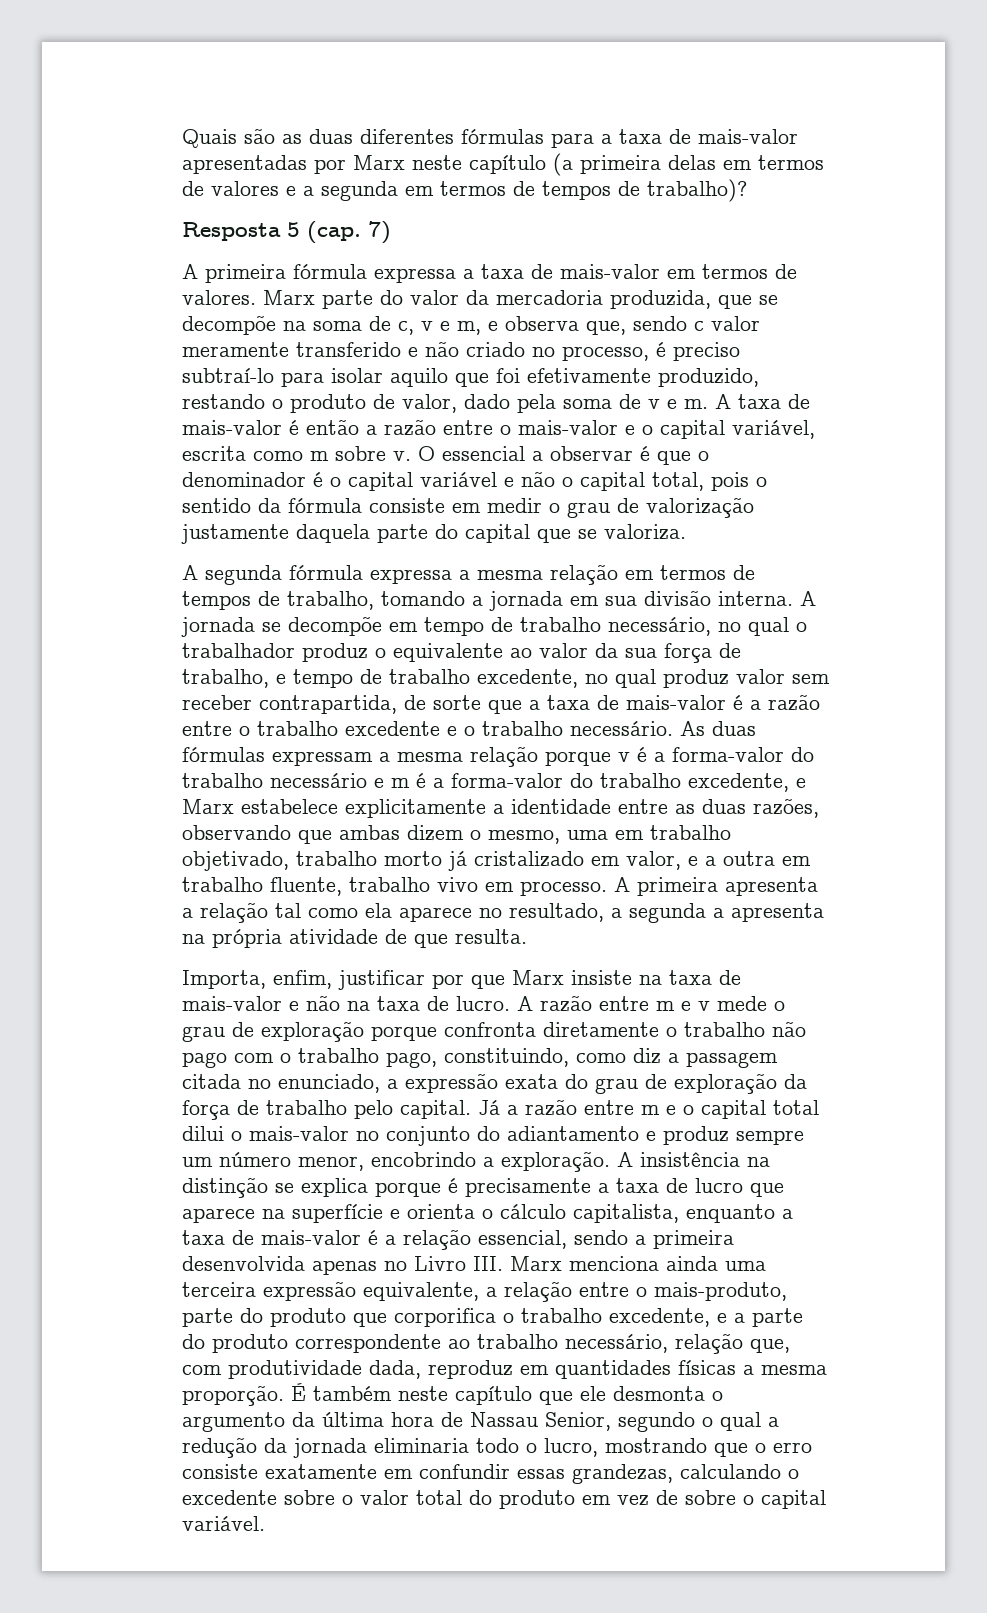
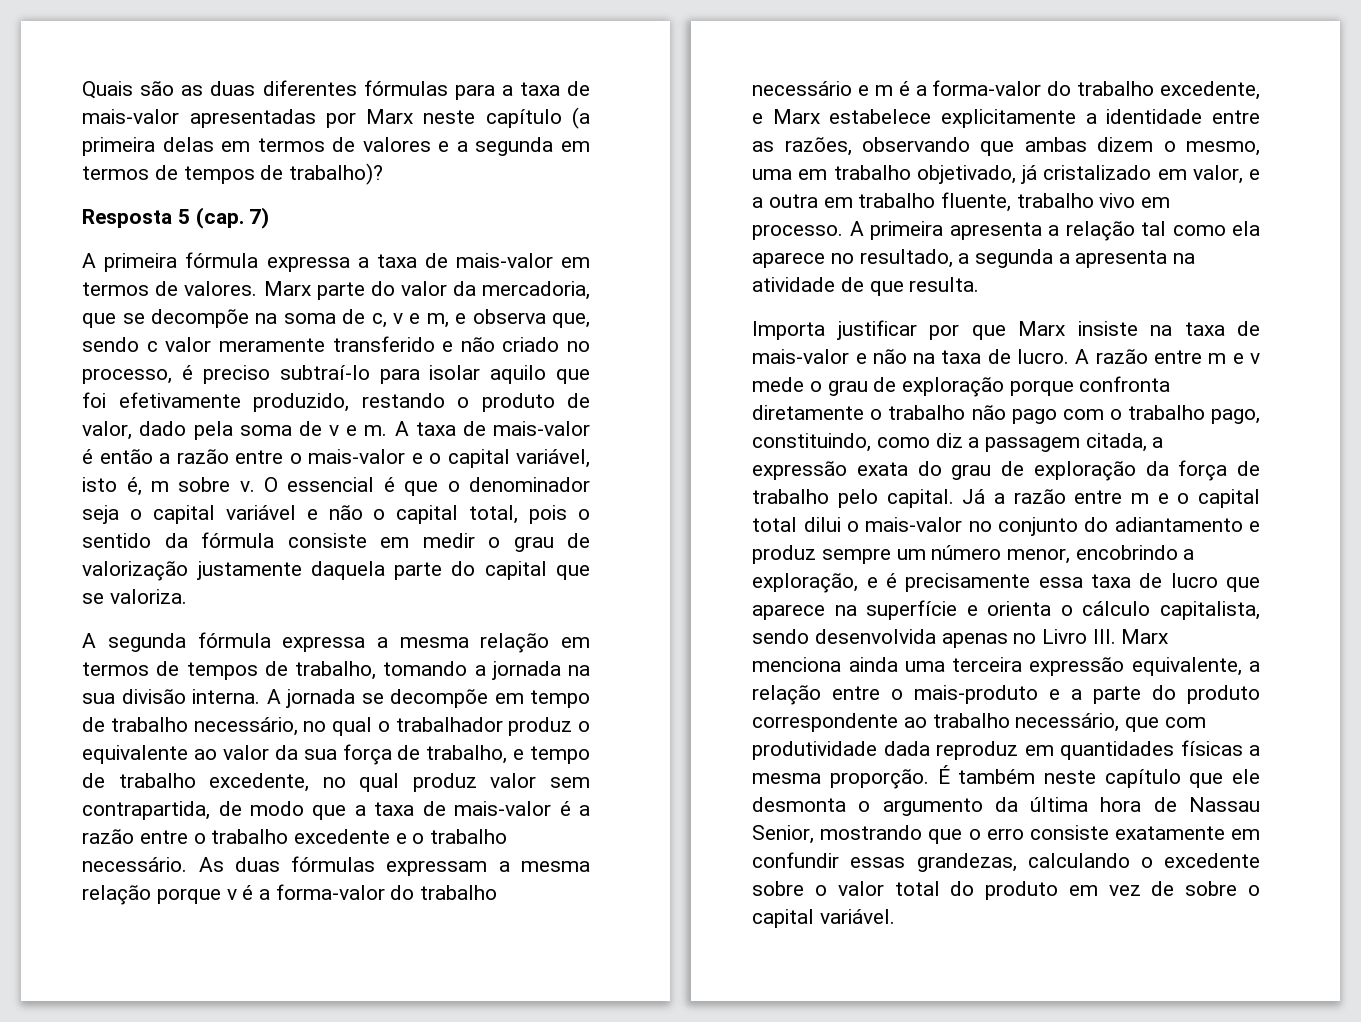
[496,290,712,309] mercadoria produzida, -> [481,281,590,300] mercadoria,
[182,446,304,461] escrita como -> [82,477,142,496] isto é,
[532,446,634,461] a observar -> (375, 484) none
[313,472,324,487] é -> [82,505,120,524] seja
[570,596,600,606] em -> [567,665,590,676] na
[182,695,253,710] receber -> (590, 782) none
[433,695,482,710] sorte -> [250,801,305,816] modo
[702,799,747,814] duas -> (775, 146) none
[296,851,443,866] trabalho morto -> (1016, 174) none
[212,929,283,948] própria -> (1195, 258) none
[182,970,333,989] Importa, enfim, -> [752,321,826,340] Importa
[182,1074,381,1093] citada no enunciado, -> [1085,433,1147,452] citada,
[501,1151,771,1172] [182,1177,442,1198] exploração. A insistência na distinção se explica porque -> [752,573,878,593] exploração, e
[598,1183,610,1193] a -> [1038,577,1083,588] essa
[686,1204,794,1223] [182,1229,735,1250] enquanto a taxa de mais-valor é a relação essencial, sendo a primeira -> [752,629,810,644] sendo
[654,1282,788,1301] [182,1308,711,1327] mais-produto, parte do produto que corporifica o trabalho excedente, -> [914,685,1039,704] mais-produto
[675,1333,791,1354] relação que, -> [1124,717,1159,732] que
[369,1360,422,1379] dada, -> [883,741,930,756] dada
[618,1412,780,1432] [182,1437,599,1458] segundo o qual a redução da jornada eliminaria todo o lucro, -> (815, 834) none

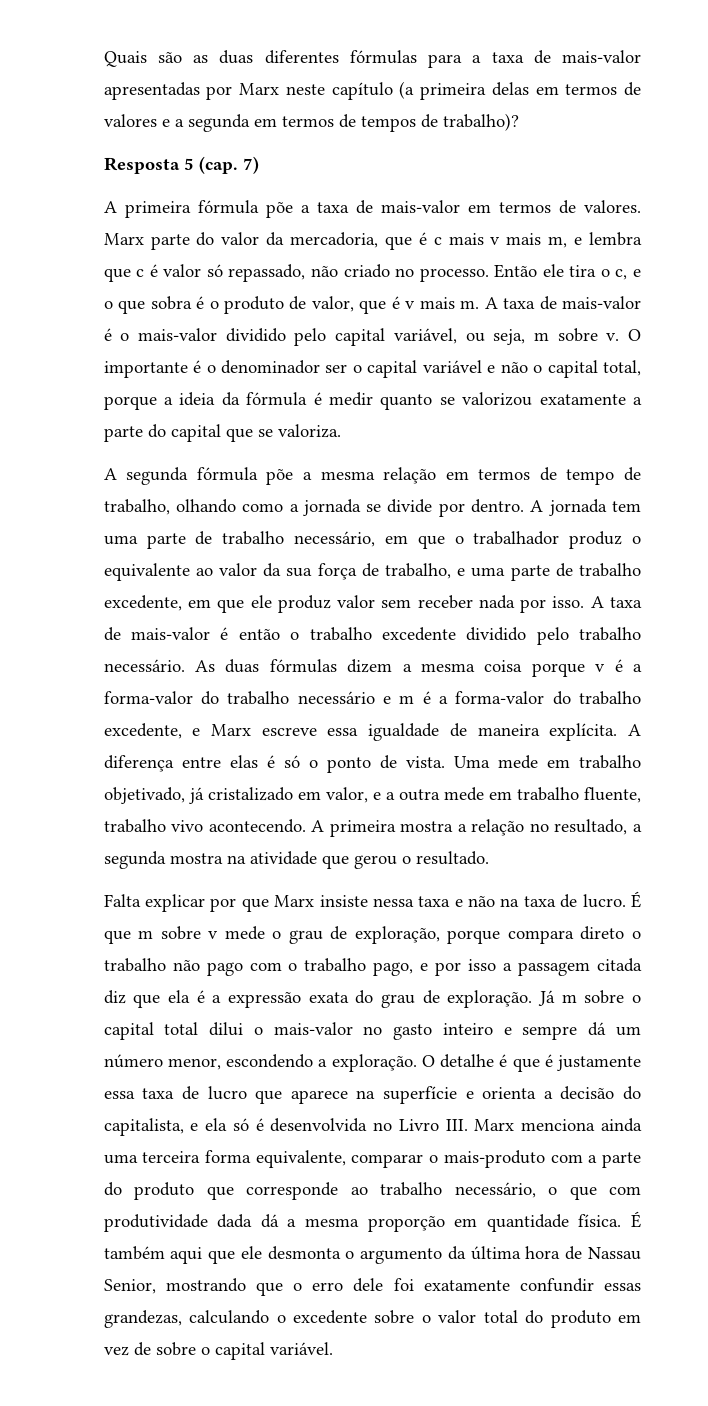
[266,256,350,272] expressa -> [265,201,293,218] põe
[122,309,590,328] [82,336,590,352] [82,365,590,384] [82,392,590,412] [82,421,358,440] se decompõe na soma de c, v e m, e observa que, sendo c valor meramente transferido e não criado no processo, é preciso subtraí-lo para isolar aquilo que foi efetivamente produzido, restando o produto de valor, dado pela soma de v e -> [418,232,643,248] [103,264,641,282] [103,296,455,314] é c mais v mais m, e lembra que c é valor só repassado, não criado no processo. Então ele tira o c, e o que sobra é o produto de valor, que é v mais
[99,449,590,468] [82,477,142,496] então a razão entre o mais-valor e o capital variável, isto é, -> [120,328,526,346] o mais-valor dividido pelo capital variável, ou seja,
[287,477,439,496] essencial é que -> [103,360,202,378] importante é
[82,505,120,524] seja -> [325,364,348,373] ser
[529,505,591,524] [82,532,590,552] [82,561,385,581] pois o sentido da fórmula consiste em medir o grau de valorização justamente daquela -> [103,392,642,410] porque a ideia da fórmula é medir quanto se valorizou exatamente a
[282,636,366,652] expressa -> [266,468,294,485] põe
[186,661,590,680] [82,689,590,708] tempos de trabalho, tomando a jornada na sua divisão interna. A jornada se decompõe em tempo -> [566,467,641,485] [103,499,642,517] [103,533,186,549] tempo de trabalho, olhando como a jornada se divide por dentro. A jornada tem uma parte
[303,717,373,736] no qual -> [384,535,445,549] em que
[530,746,590,764] tempo -> [471,565,550,581] uma parte
[322,773,590,792] [82,801,590,820] [82,829,188,844] no qual produz valor sem contrapartida, de modo que a taxa de mais-valor é a razão entre -> [187,595,642,613] [103,627,280,641] em que ele produz valor sem receber nada por isso. A taxa de mais-valor é então
[395,833,425,844] e o -> [466,627,569,645] dividido pelo
[386,860,590,876] [82,885,152,905] expressam a mesma relação -> [347,659,523,673] dizem a mesma coisa
[829,109,1260,128] [752,137,1260,156] [752,169,793,180] estabelece explicitamente a identidade entre as razões, observando que ambas dizem o mesmo, uma -> [261,723,641,741] [103,755,538,773] escreve essa igualdade de maneira explícita. A diferença entre elas é só o ponto de vista. Uma mede
(818, 201) none -> [443,787,484,801] mede
[1140,197,1170,208] [752,221,1260,241] [752,249,1195,268] [752,277,980,296] [752,320,1260,340] [752,349,850,364] em processo. A primeira apresenta a relação tal como ela aparece no resultado, a segunda a apresenta na atividade de que resulta. // Importa justificar por que Marx insiste na taxa de mais-valor -> [208,819,642,837] [103,851,489,869] [103,894,451,912] acontecendo. A primeira mostra a relação no resultado, a segunda mostra na atividade que gerou o resultado. // Falta explicar por que Marx insiste nessa taxa
[1075,349,1244,364] A razão entre m e -> [631,891,642,908] [103,926,201,944] É que m sobre
[901,376,1171,397] [752,405,865,420] exploração porque confronta diretamente -> [354,926,625,944] exploração, porque compara direto
[752,433,1147,452] constituindo, como diz a passagem citada, -> [420,958,642,976] [103,990,205,1008] e por isso a passagem citada diz que ela é
[1033,460,1260,481] [752,489,1169,508] exploração da força de trabalho pelo capital. Já a razão entre m e -> [447,990,625,1008] exploração. Já m sobre
[997,517,1260,536] [752,545,1195,564] [752,573,1031,593] conjunto do adiantamento e produz sempre um número menor, encobrindo a exploração, e é precisamente -> [393,1022,642,1040] [103,1054,642,1072] gasto inteiro e sempre dá um número menor, escondendo a exploração. O detalhe é que é justamente
[1060,601,1260,620] [752,629,1008,648] o cálculo capitalista, sendo desenvolvida apenas -> [543,1086,641,1100] [103,1118,368,1136] a decisão do capitalista, e ela só é desenvolvida
[1029,657,1260,676] [752,685,881,705] expressão equivalente, a relação entre -> [205,1150,424,1168] forma equivalente, comparar
[1049,689,1061,700] e -> [550,1154,583,1163] com
[752,713,899,732] correspondente -> [206,1182,339,1200] que corresponde
(1120, 722) none -> [548,1187,558,1195] o
[936,740,1260,760] [752,765,1181,789] reproduz em quantidades físicas a mesma proporção. É também neste capítulo -> [260,1211,641,1232] [103,1246,203,1264] dá a mesma proporção em quantidade física. É também aqui
[1029,825,1260,840] consiste exatamente em -> [353,1278,510,1292] dele foi exatamente

